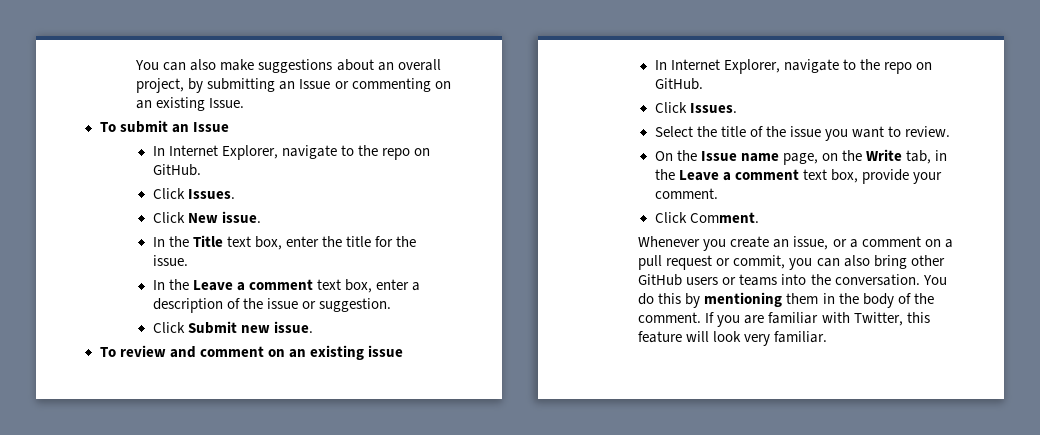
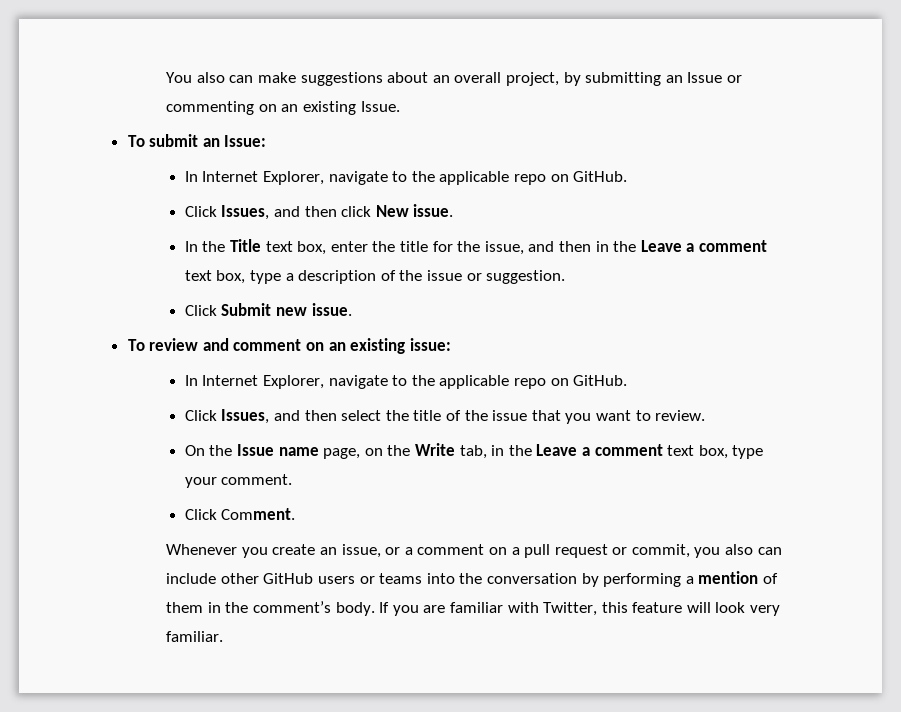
[135,59,217,71] You can also -> [166,72,254,83] You also can
[192,122,229,132] [152,145,431,160] [152,164,201,176] [152,188,235,199] [152,212,185,223] Issue // In Internet Explorer, navigate to the repo on GitHub. // Click Issues. // Click -> [224,135,267,147] [184,171,628,185] [184,205,372,220] Issue: // In Internet Explorer, navigate to the applicable repo on GitHub. // Click Issues, and then click
[152,255,188,266] [152,279,410,293] issue. // In the Leave a comment text box, enter -> [484,240,767,255] [184,270,282,284] issue, and then in the Leave a comment text box, type
[367,345,403,357] [654,59,933,74] [654,78,703,90] [654,102,737,113] [654,126,693,137] issue // In Internet Explorer, navigate to the repo on GitHub. // Click Issues. // Select -> [409,338,451,351] [184,375,628,389] [184,409,382,424] issue: // In Internet Explorer, navigate to the applicable repo on GitHub. // Click Issues, and then select
(822, 131) none -> [531,410,561,421] that
[862,169,910,184] provide -> [732,445,764,459] type
[816,255,907,269] can also bring -> [725,544,782,555] [166,573,217,584] also can include
[834,274,947,286] [638,292,934,308] [638,312,702,323] conversation. You do this by mentioning them in the body of the comment. -> [486,571,778,587] [166,601,375,616] conversation by performing a mention of them in the comment’s body.

